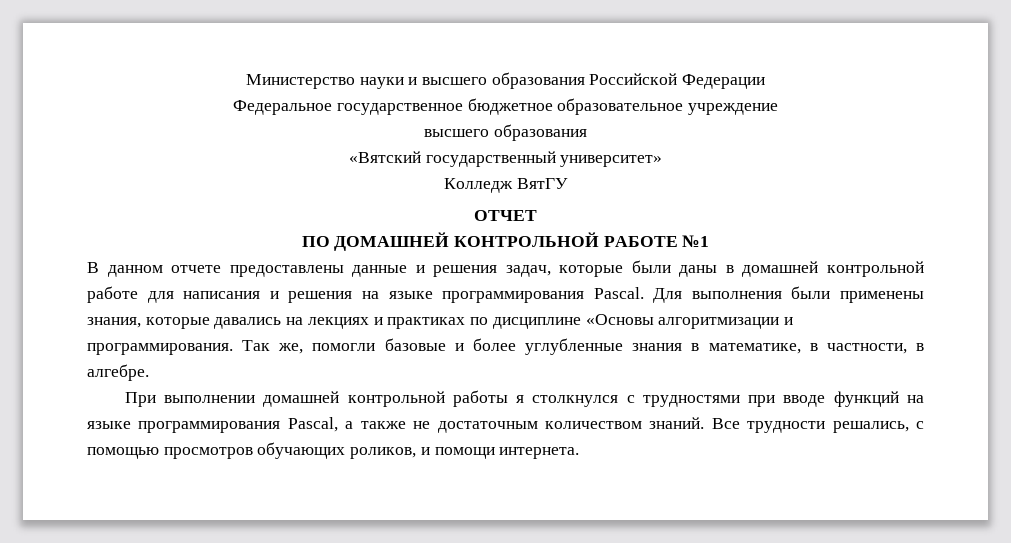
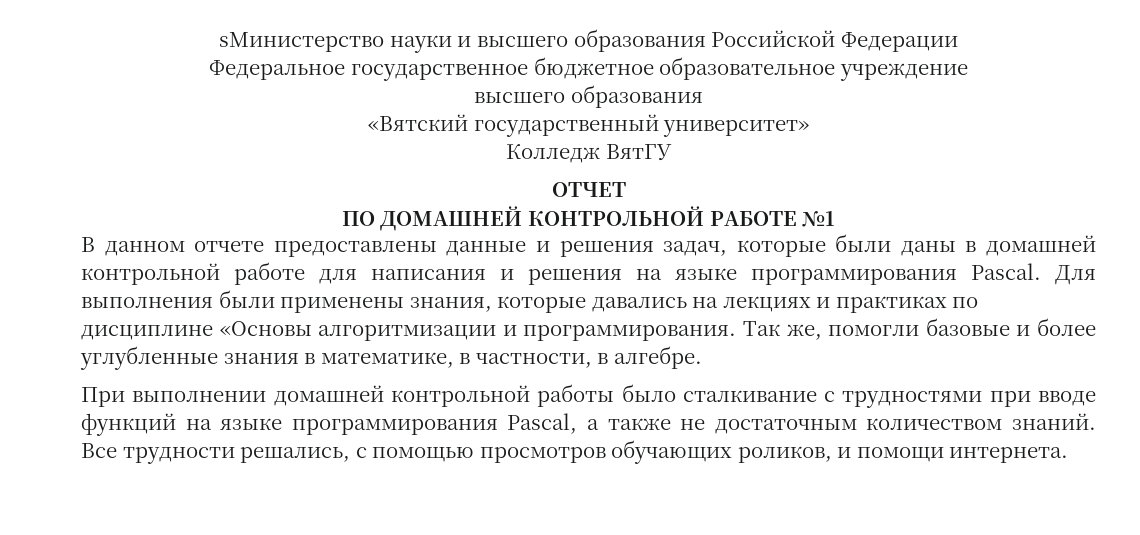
[245,74,355,89] Министерство -> [219,32,385,52] sМинистерство
[516,395,619,407] я столкнулся -> [621,384,817,402] было сталкивание

